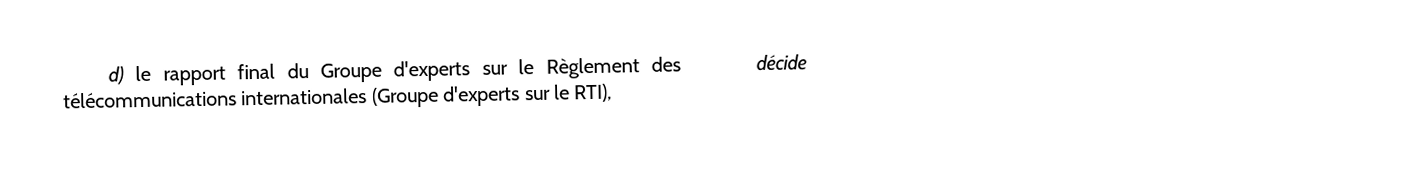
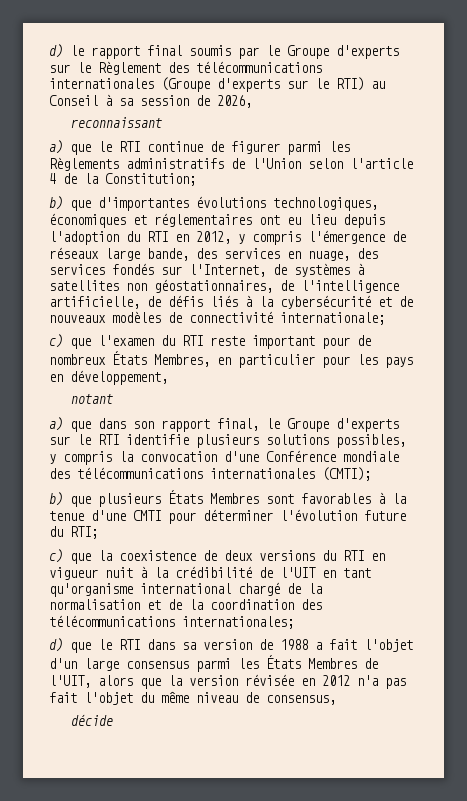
[286,63,309,79] du -> [189,45,280,59] soumis par le
[573,83,613,103] RTI), -> [336,77,385,91] [49,94,252,108] [70,117,162,128] [49,140,350,155] [49,157,413,171] [49,173,196,186] [49,196,378,211] [49,213,385,228] [49,230,406,245] [49,247,378,261] [49,263,364,277] [49,279,399,293] [49,295,413,309] [49,311,385,325] [49,334,371,349] [49,351,413,368] [49,370,168,385] [70,394,113,404] [49,417,399,432] [49,434,406,448] [49,450,399,465] [49,467,371,481] [49,490,406,507] [49,509,406,524] [49,526,98,539] [49,549,385,564] [49,566,371,580] [49,582,322,597] [49,599,322,610] [49,615,294,629] [49,638,413,653] [49,655,378,672] [49,674,406,689] [49,691,336,705] RTI) au Conseil à sa session de 2026, // reconnaissant // a) que le RTI continue de figurer parmi les Règlements administratifs de l'Union selon l'article 4 de la Constitution; // b) que d'importantes évolutions technologiques, économiques et réglementaires ont eu lieu depuis l'adoption du RTI en 2012, y compris l'émergence de réseaux large bande, des services en nuage, des services fondés sur l'Internet, de systèmes à satellites non géostationnaires, de l'intelligence artificielle, de défis liés à la cybersécurité et de nouveaux modèles de connectivité internationale; // c) que l'examen du RTI reste important pour de nombreux États Membres, en particulier pour les pays en développement, // notant // a) que dans son rapport final, le Groupe d'experts sur le RTI identifie plusieurs solutions possibles, y compris la convocation d'une Conférence mondiale des télécommunications internationales (CMTI); // b) que plusieurs États Membres sont favorables à la tenue d'une CMTI pour déterminer l'évolution future du RTI; // c) que la coexistence de deux versions du RTI en vigueur nuit à la crédibilité de l'UIT en tant qu'organisme international chargé de la normalisation et de la coordination des télécommunications internationales; // d) que le RTI dans sa version de 1988 a fait l'objet d'un large consensus parmi les États Membres de l'UIT, alors que la version révisée en 2012 n'a pas fait l'objet du même niveau de consensus,

